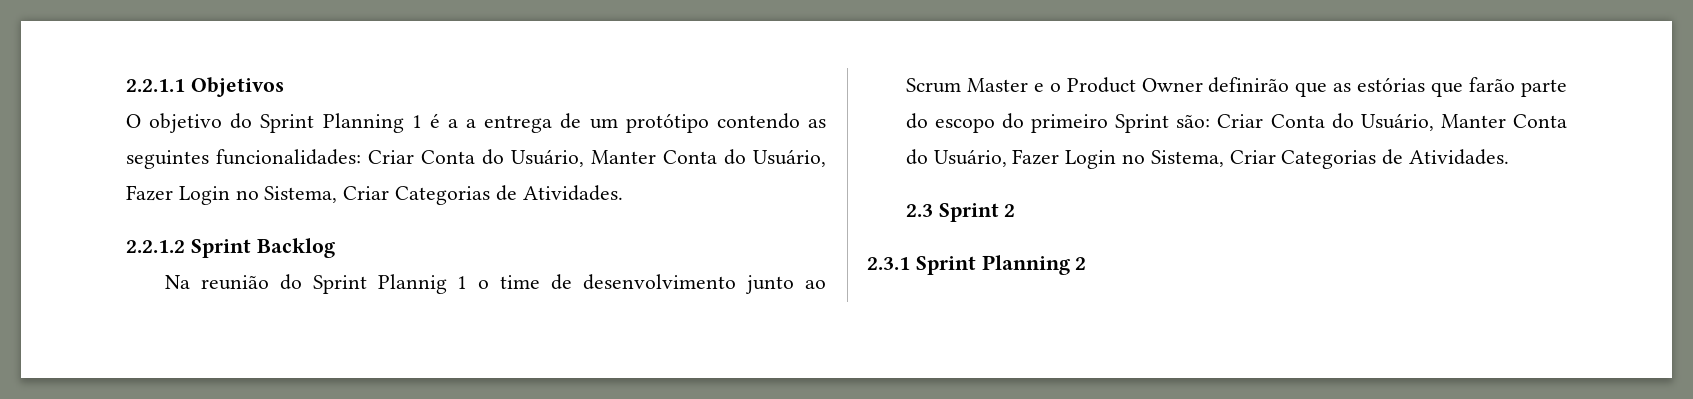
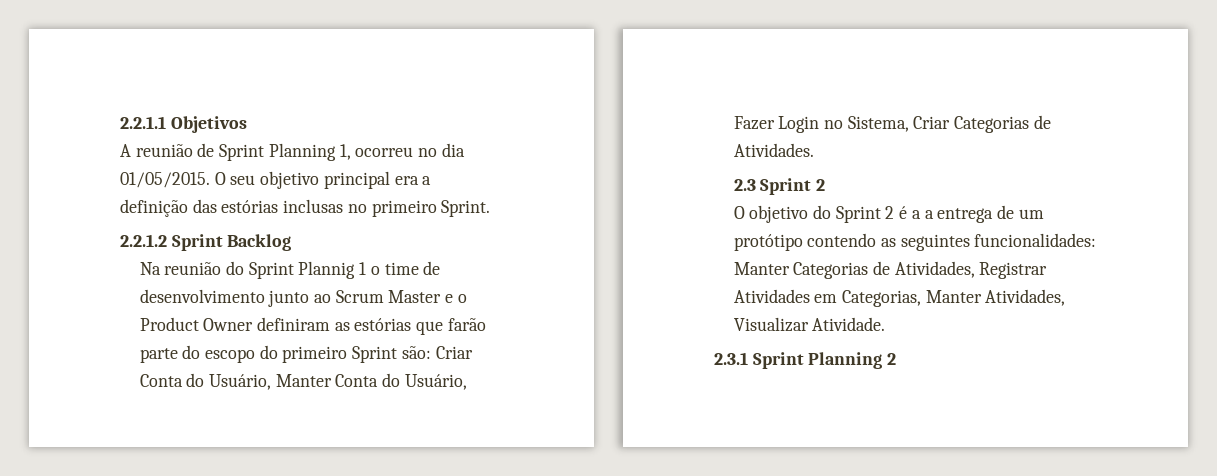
[126,113,827,133] [126,149,826,169] [126,185,623,205] O objetivo do Sprint Planning 1 é a a entrega de um protótipo contendo as seguintes funcionalidades: Criar Conta do Usuário, Manter Conta do Usuário, Fazer Login no Sistema, Criar Categorias de Atividades. -> [120,143,465,161] [120,171,432,189] [120,199,491,217] A reunião de Sprint Planning 1, ocorreu no dia 01/05/2015. O seu objetivo principal era a definição das estórias inclusas no primeiro Sprint.
[1208,77,1328,97] definirão que -> [257,317,331,331] definiram
(1016, 210) none -> [733,205,1044,223] [733,233,1097,251] [733,261,1048,279] [733,289,1066,307] [733,317,886,332] // O objetivo do Sprint 2 é a a entrega de um protótipo contendo as seguintes funcionalidades: Manter Categorias de Atividades, Registrar Atividades em Categorias, Manter Atividades, Visualizar Atividade.

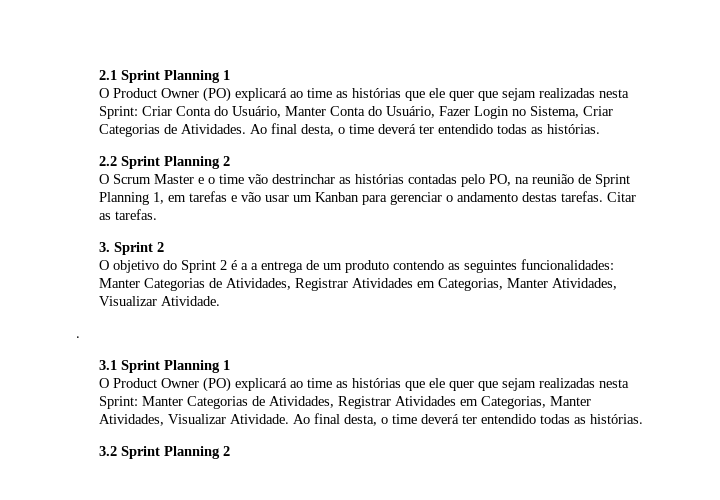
[120,116,247,133] [120,143,465,161] [120,171,432,189] [120,199,491,217] [120,234,292,251] [139,261,441,279] [139,289,467,307] [139,317,486,335] [139,345,431,363] 2.2.1.1 Objetivos // A reunião de Sprint Planning 1, ocorreu no dia 01/05/2015. O seu objetivo principal era a definição das estórias inclusas no primeiro Sprint. // 2.2.1.2 Sprint Backlog // Na reunião do Sprint Plannig 1 o time de desenvolvimento junto ao Scrum Master e o Product Owner definiram as estórias que farão parte do escopo do primeiro Sprint são: -> [98,70,230,83] [98,87,629,102] [98,106,138,119] 2.1 Sprint Planning 1 // O Product Owner (PO) explicará ao time as histórias que ele quer que sejam realizadas nesta Sprint:
[733,179,756,191] // 2.3 -> [249,123,600,136] [98,156,230,169] [98,174,630,187] [98,191,636,205] [98,209,157,220] [98,242,110,252] Ao final desta, o time deverá ter entendido todas as histórias. // 2.2 Sprint Planning 2 // O Scrum Master e o time vão destrinchar as histórias contadas pelo PO, na reunião de Sprint Planning 1, em tarefas e vão usar um Kanban para gerenciar o andamento destas tarefas. Citar as tarefas. // 3.
[733,234,803,251] protótipo -> [344,260,389,273] produto
[714,352,748,365] 2.3.1 -> [76,336,80,338] [98,360,230,373] [98,377,629,392] [98,396,591,409] [98,413,643,426] [98,446,117,456] . // 3.1 Sprint Planning 1 // O Product Owner (PO) explicará ao time as histórias que ele quer que sejam realizadas nesta Sprint: Manter Categorias de Atividades, Registrar Atividades em Categorias, Manter Atividades, Visualizar Atividade. Ao final desta, o time deverá ter entendido todas as histórias. // 3.2

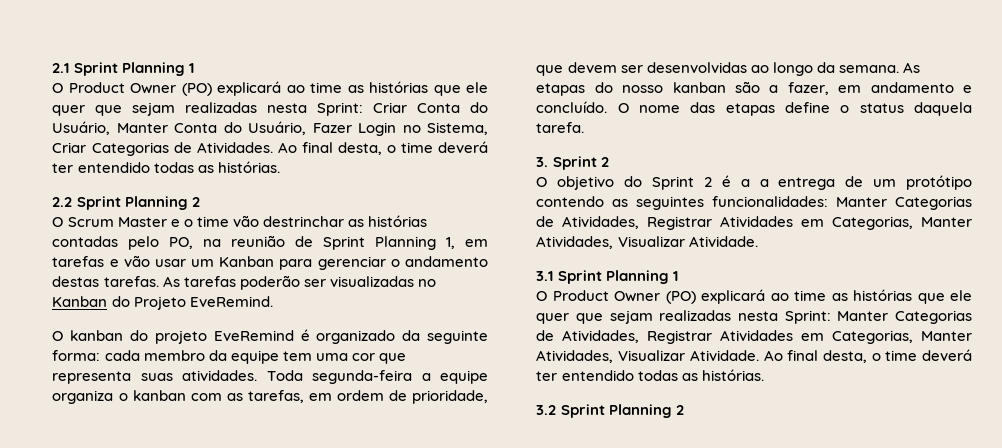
[606,192,636,202] [98,209,157,220] Citar as tarefas. -> [162,275,436,290] [52,296,273,310] [52,329,488,344] [52,350,406,364] [52,370,488,384] [52,390,488,404] [536,62,920,76] [536,81,973,96] [536,101,972,116] [536,122,585,133] As tarefas poderão ser visualizadas no Kanban do Projeto EveRemind. // O kanban do projeto EveRemind é organizado da seguinte forma: cada membro da equipe tem uma cor que representa suas atividades. Toda segunda-feira a equipe organiza o kanban com as tarefas, em ordem de prioridade, que devem ser desenvolvidas ao longo da semana. As etapas do nosso kanban são a fazer, em andamento e concluído. O nome das etapas define o status daquela tarefa.
[344,260,389,273] produto -> [906,175,972,190] protótipo
[76,336,80,338] // . -> (758, 241) none

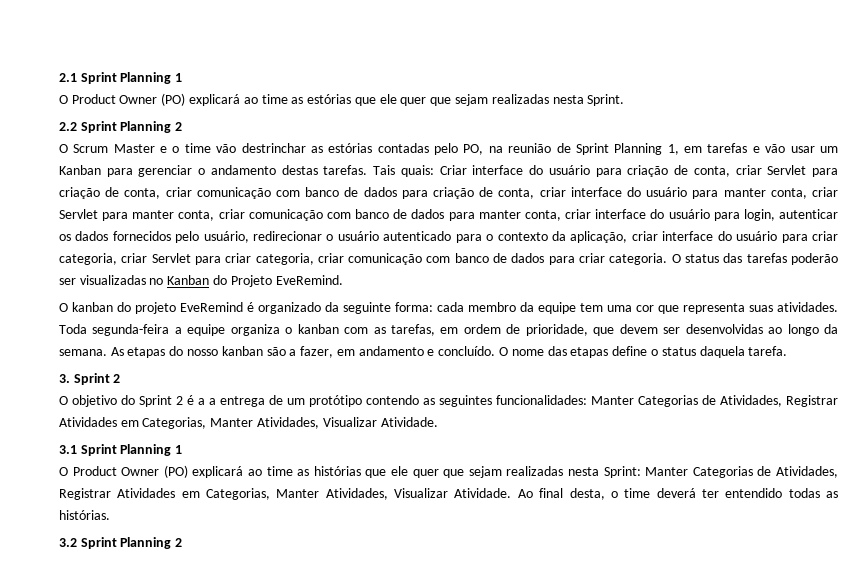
[369,81,489,96] [52,102,488,116] [52,121,488,136] [52,141,488,156] [52,161,280,173] histórias que ele quer que sejam realizadas nesta Sprint: Criar Conta do Usuário, Manter Conta do Usuário, Fazer Login no Sistema, Criar Categorias de Atividades. Ao final desta, o time deverá ter entendido todas as histórias. -> [307,94,625,106] estórias que ele quer que sejam realizadas nesta Sprint.
[367,215,427,227] histórias -> [328,143,373,153] estórias
[162,276,180,287] As -> [373,165,838,177] [58,187,838,199] [58,209,838,221] [58,231,839,243] [58,253,743,265] Tais quais: Criar interface do usuário para criação de conta, criar Servlet para criação de conta, criar comunicação com banco de dados para criação de conta, criar interface do usuário para manter conta, criar Servlet para manter conta, criar comunicação com banco de dados para manter conta, criar interface do usuário para login, autenticar os dados fornecidos pelo usuário, redirecionar o usuário autenticado para o contexto da aplicação, criar interface do usuário para criar categoria, criar Servlet para criar categoria, criar comunicação com banco de dados para criar categoria. O status das

